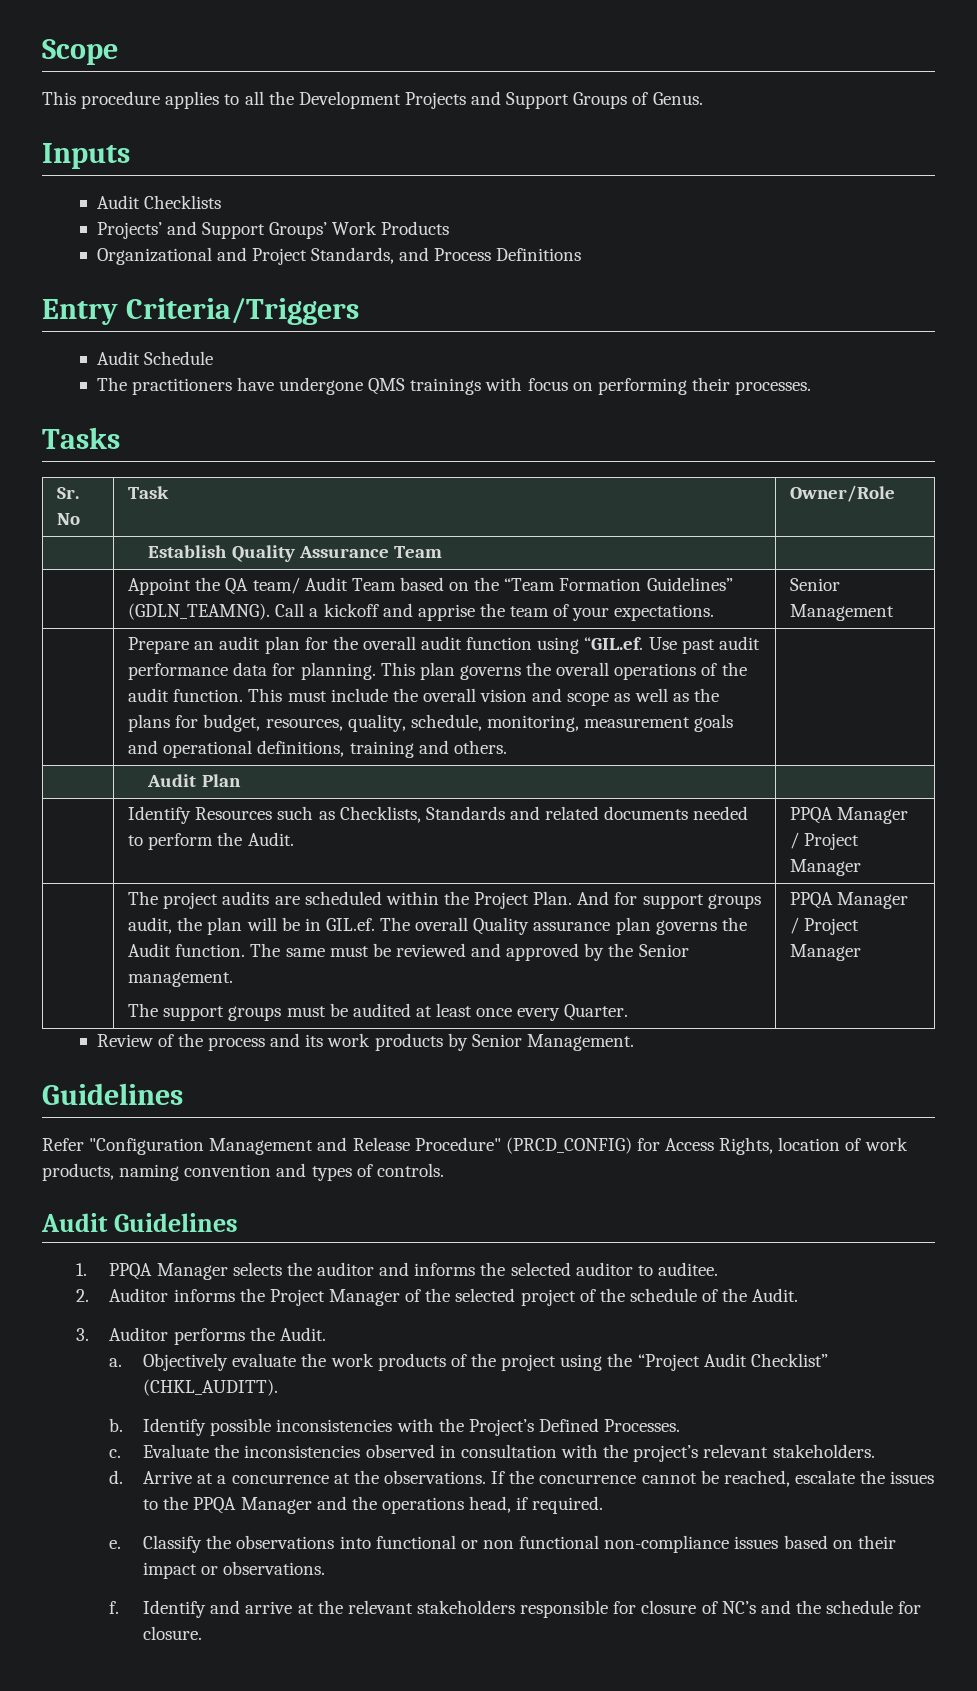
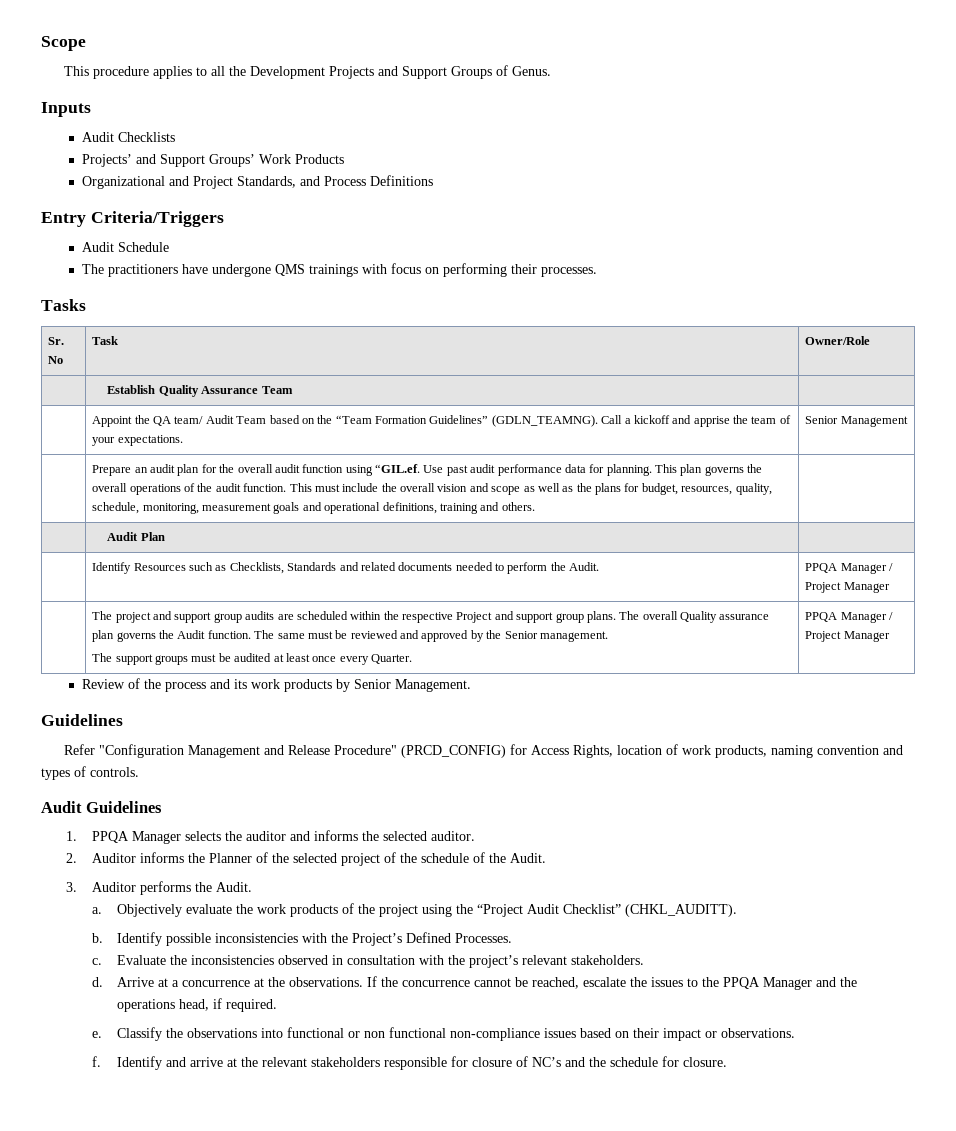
(219, 900) none -> [153,611,242,623] and support group
[474,891,761,909] [128,917,375,935] Project Plan. And for support groups audit, the plan will be in GIL.ef. -> [402,611,616,623] respective Project and support group plans.
[575,1262,718,1276] auditor to auditee. -> [430,831,475,841] auditor.
[269,1289,401,1306] Project Manager -> [208,853,252,863] Planner

